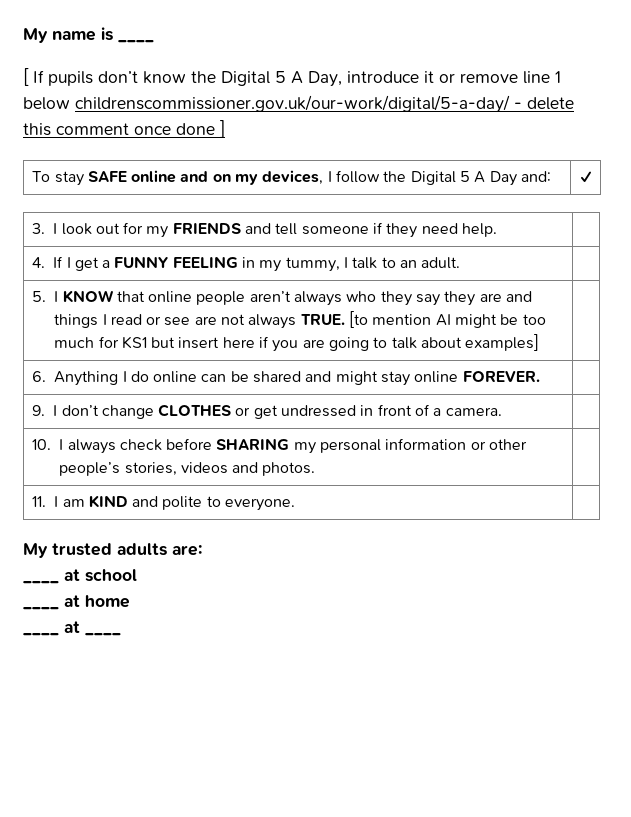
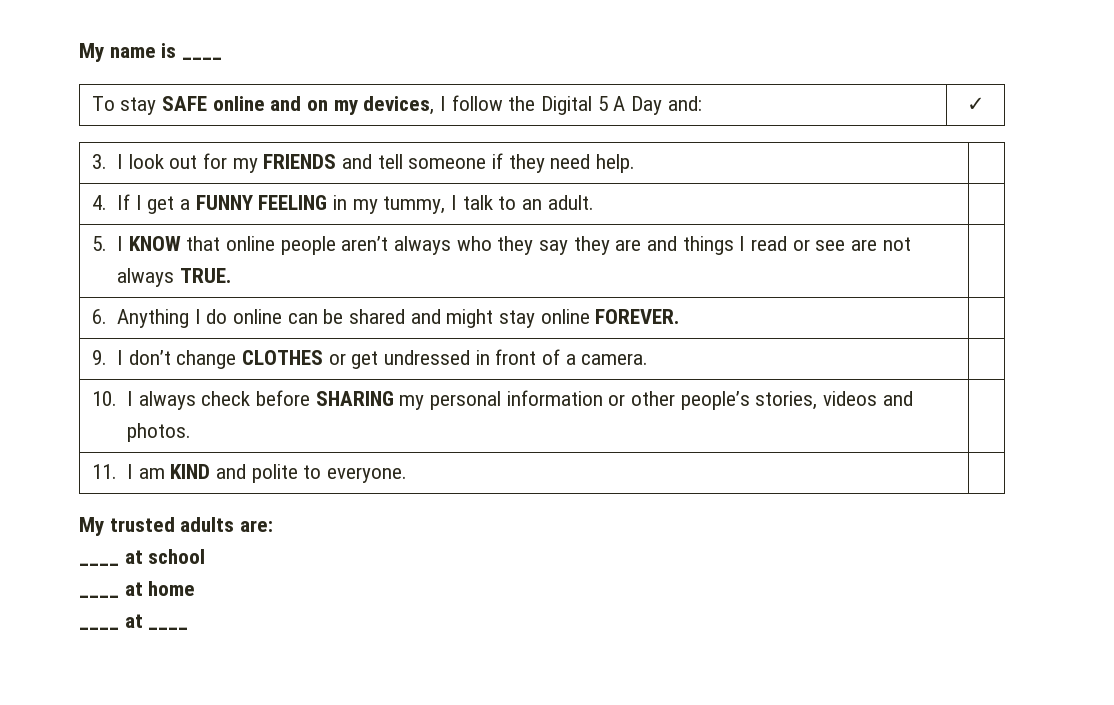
[23,68,561,87] [23,95,574,113] [23,120,225,138] // [ If pupils don’t know the Digital 5 A Day, introduce it or remove line 1 below childrenscommissioner.gov.uk/our-work/digital/5-a-day/ - delete this comment once done ] -> (223, 58) none
[349,311,546,328] [54,334,540,352] [to mention AI might be too much for KS1 but insert here if you are going to talk about examples] -> (231, 275) none

